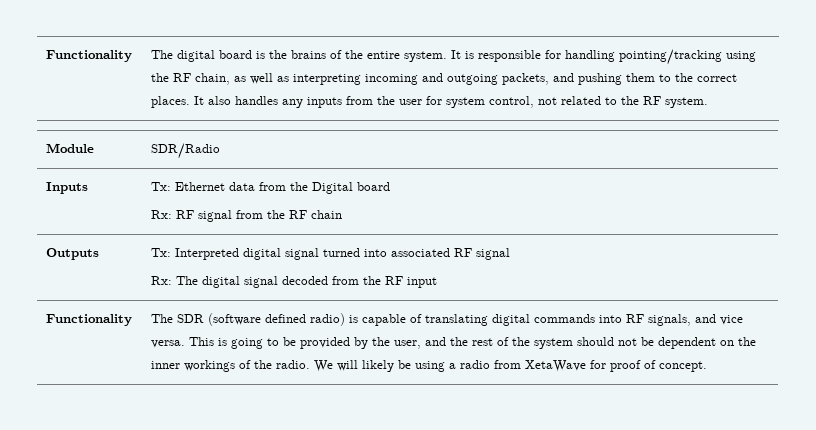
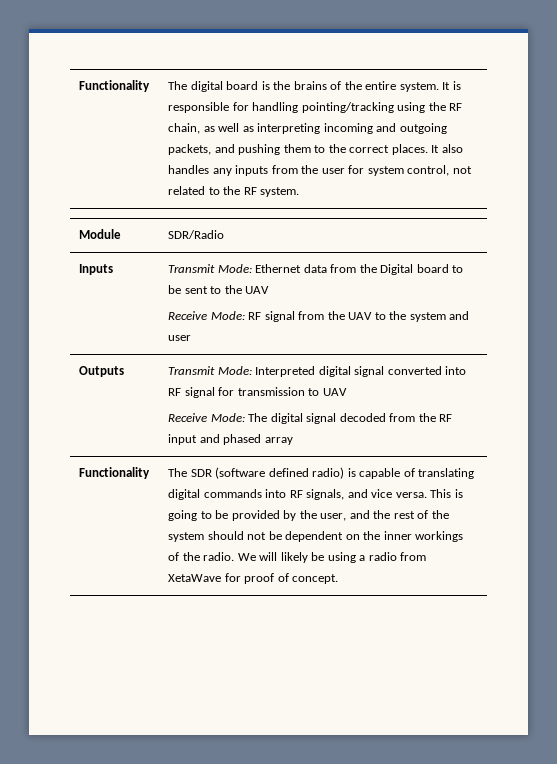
[151,182,172,191] Tx: -> [168,264,252,273] Transmit Mode:
[151,210,343,222] // Rx: RF signal from the RF chain -> [452,265,464,273] [168,285,270,294] [168,311,470,322] [168,335,192,341] to be sent to the UAV // Receive Mode: RF signal from the UAV to the system and user
[151,248,172,257] Tx: -> [168,366,252,375] Transmit Mode:
[323,248,511,260] [151,276,173,285] turned into associated RF signal // Rx: -> [387,366,467,375] [168,387,347,398] [168,413,245,422] converted into RF signal for transmission to UAV // Receive Mode:
(438, 282) none -> [199,434,293,445] and phased array

